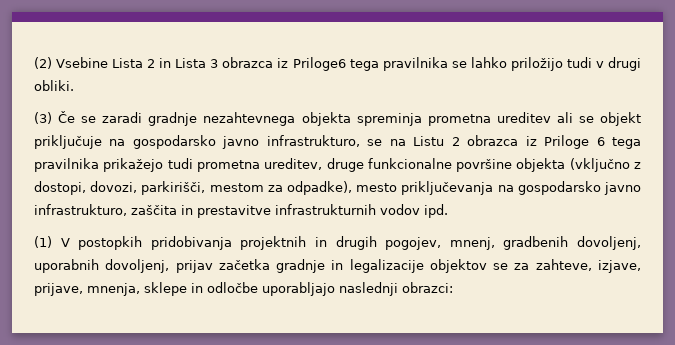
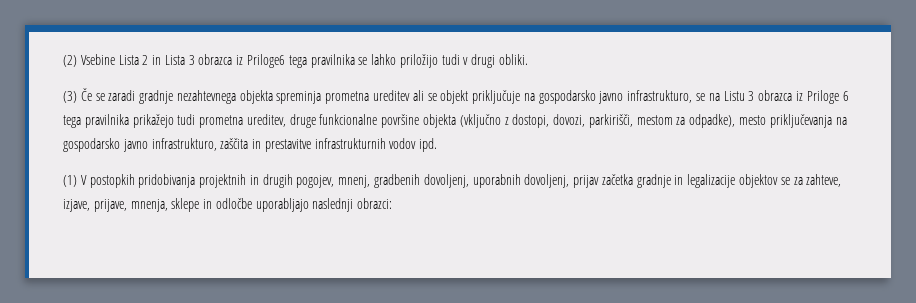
[451,137,460,146] 2 -> [748,91,755,101] 3

